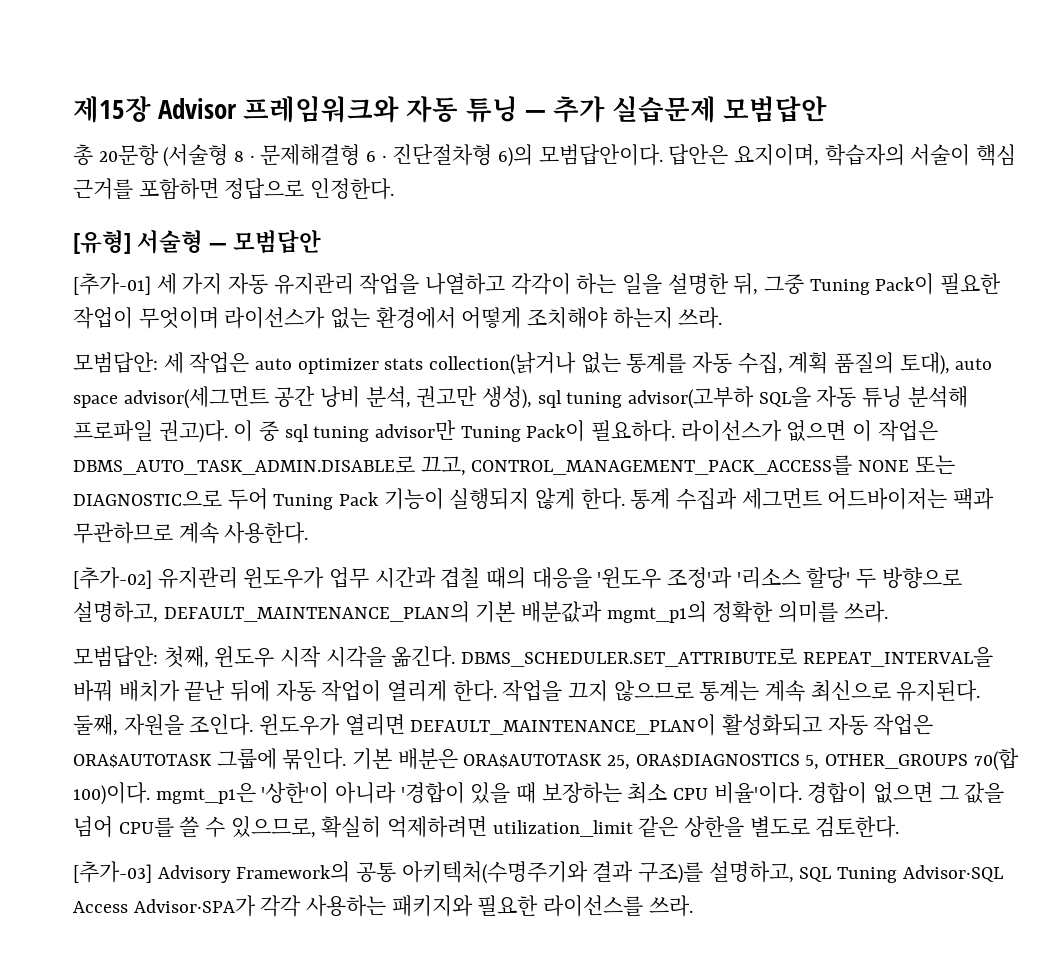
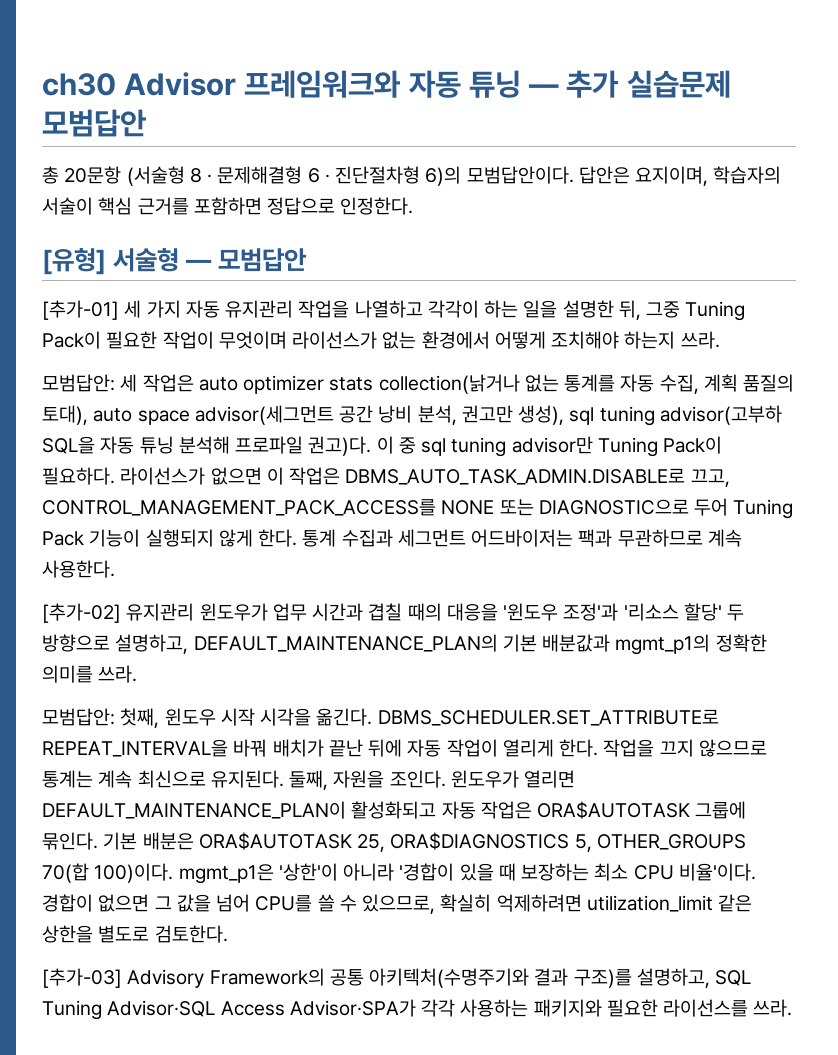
[73,96,151,123] 제15장 -> [42,73,116,96] ch30

